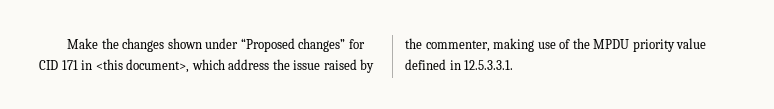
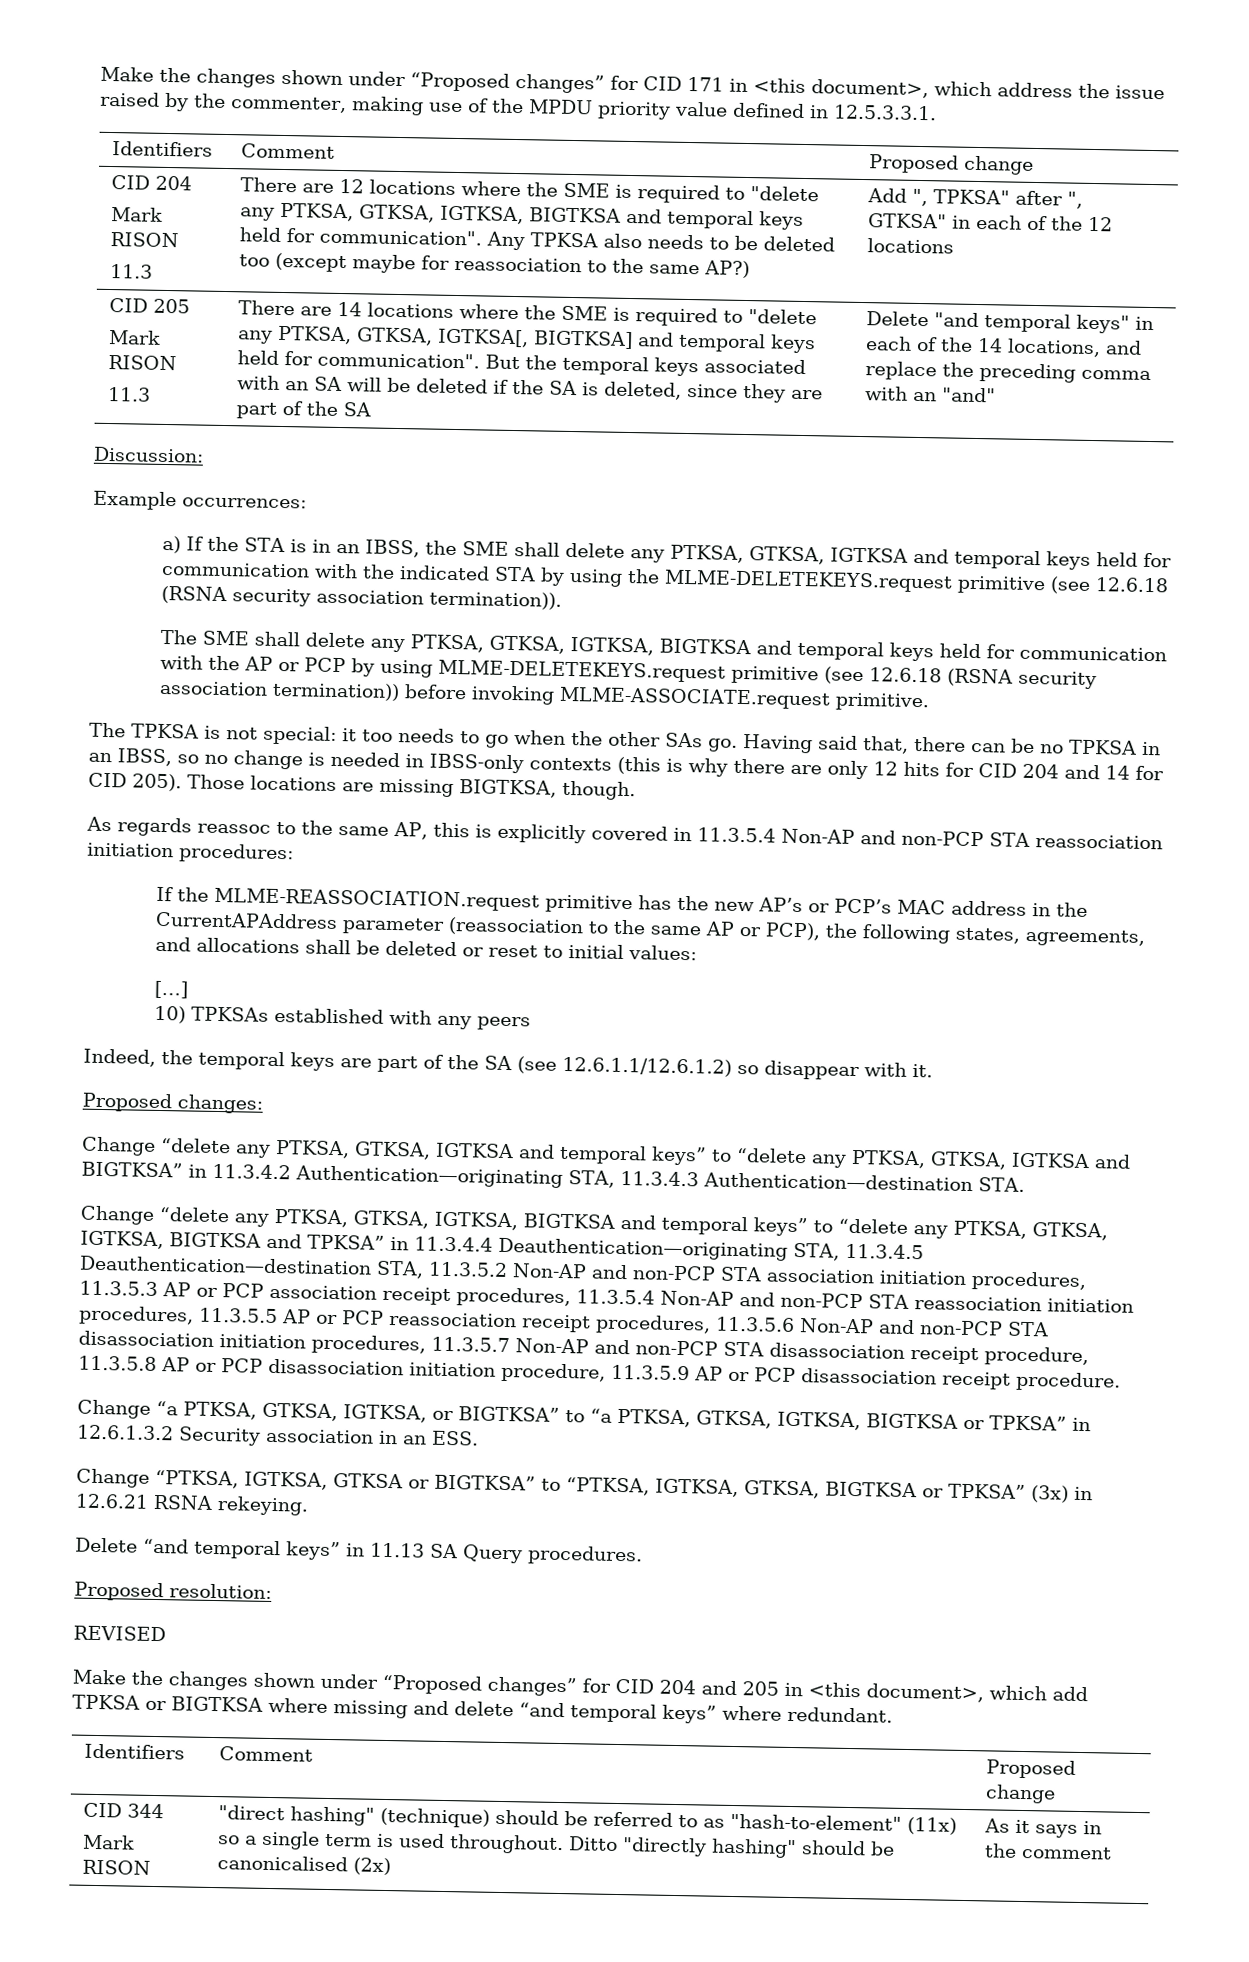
(514, 65) none -> [111,141,213,157] [240,143,335,159] [868,154,1034,175] [110,175,192,191] [110,207,163,222] [109,231,179,248] [109,263,153,279] [239,177,819,204] [239,202,804,230] [238,227,835,252] [238,252,750,279] [866,188,1083,209] [867,213,1113,232] [866,238,954,254] [108,297,190,314] [107,329,161,345] [107,354,177,371] [106,386,151,402] [237,300,817,327] [236,325,816,354] [236,350,806,377] [236,375,823,403] [235,400,371,419] [865,311,1154,334] [864,336,1142,358] [864,361,1151,383] [864,386,996,403] [93,446,204,463] [93,490,307,511] [161,535,1172,570] [160,561,1169,595] [160,585,562,610] [159,629,1167,662] [159,654,1097,690] [158,680,930,712] [89,722,1161,756] [88,748,1164,781] [88,772,636,801] [86,816,1163,850] [87,842,294,864] [155,886,1088,917] [154,911,1145,947] [154,936,697,961] [153,980,188,999] [153,1005,531,1031] [83,1048,933,1081] [82,1092,263,1114] [81,1136,1131,1170] [81,1161,1025,1192] [80,1205,1108,1241] [80,1230,924,1261] [79,1255,1087,1292] [79,1280,1134,1313] [78,1305,1049,1337] [78,1330,1089,1367] [78,1355,1121,1392] [77,1399,1091,1432] [77,1424,479,1446] [76,1468,1093,1503] [75,1493,309,1516] [75,1537,643,1566] [74,1581,272,1602] [73,1625,166,1642] [72,1669,1088,1703] [72,1694,893,1724] [83,1743,185,1760] [218,1746,313,1762] [985,1759,1076,1779] [984,1784,1056,1804] [82,1802,164,1819] [81,1834,135,1850] [81,1859,151,1875] [217,1805,957,1835] [217,1830,895,1859] [216,1855,391,1876] [983,1818,1102,1838] [983,1843,1112,1860] // Identifiers | Comment | Proposed change // CID 204 // Mark RISON // 11.3 | There are 12 locations where the SME is required to "delete any PTKSA, GTKSA, IGTKSA, BIGTKSA and temporal keys held for communication". Any TPKSA also needs to be deleted too (except maybe for reassociation to the same AP?) | Add ", TPKSA" after ", GTKSA" in each of the 12 locations // CID 205 // Mark RISON // 11.3 | There are 14 locations where the SME is required to "delete any PTKSA, GTKSA, IGTKSA[, BIGTKSA] and temporal keys held for communication". But the temporal keys associated with an SA will be deleted if the SA is deleted, since they are part of the SA | Delete "and temporal keys" in each of the 14 locations, and replace the preceding comma with an "and" // Discussion: // Example occurrences: // a) If the STA is in an IBSS, the SME shall delete any PTKSA, GTKSA, IGTKSA and temporal keys held for communication with the indicated STA by using the MLME-DELETEKEYS.request primitive (see 12.6.18 (RSNA security association termination)). // The SME shall delete any PTKSA, GTKSA, IGTKSA, BIGTKSA and temporal keys held for communication with the AP or PCP by using MLME-DELETEKEYS.request primitive (see 12.6.18 (RSNA security association termination)) before invoking MLME-ASSOCIATE.request primitive. // The TPKSA is not special: it too needs to go when the other SAs go. Having said that, there can be no TPKSA in an IBSS, so no change is needed in IBSS-only contexts (this is why there are only 12 hits for CID 204 and 14 for CID 205). Those locations are missing BIGTKSA, though. // As regards reassoc to the same AP, this is explicitly covered in 11.3.5.4 Non-AP and non-PCP STA reassociation initiation procedures: // If the MLME-REASSOCIATION.request primitive has the new AP’s or PCP’s MAC address in the CurrentAPAddress parameter (reassociation to the same AP or PCP), the following states, agreements, and allocations shall be deleted or reset to initial values: // […] // 10) TPKSAs established with any peers // Indeed, the temporal keys are part of the SA (see 12.6.1.1/12.6.1.2) so disappear with it. // Proposed changes: // Change “delete any PTKSA, GTKSA, IGTKSA and temporal keys” to “delete any PTKSA, GTKSA, IGTKSA and BIGTKSA” in 11.3.4.2 Authentication—originating STA, 11.3.4.3 Authentication—destination STA. // Change “delete any PTKSA, GTKSA, IGTKSA, BIGTKSA and temporal keys” to “delete any PTKSA, GTKSA, IGTKSA, BIGTKSA and TPKSA” in 11.3.4.4 Deauthentication—originating STA, 11.3.4.5 Deauthentication—destination STA, 11.3.5.2 Non-AP and non-PCP STA association initiation procedures, 11.3.5.3 AP or PCP association receipt procedures, 11.3.5.4 Non-AP and non-PCP STA reassociation initiation procedures, 11.3.5.5 AP or PCP reassociation receipt procedures, 11.3.5.6 Non-AP and non-PCP STA disassociation initiation procedures, 11.3.5.7 Non-AP and non-PCP STA disassociation receipt procedure, 11.3.5.8 AP or PCP disassociation initiation procedure, 11.3.5.9 AP or PCP disassociation receipt procedure. // Change “a PTKSA, GTKSA, IGTKSA, or BIGTKSA” to “a PTKSA, GTKSA, IGTKSA, BIGTKSA or TPKSA” in 12.6.1.3.2 Security association in an ESS. // Change “PTKSA, IGTKSA, GTKSA or BIGTKSA” to “PTKSA, IGTKSA, GTKSA, BIGTKSA or TPKSA” (3x) in 12.6.21 RSNA rekeying. // Delete “and temporal keys” in 11.13 SA Query procedures. // Proposed resolution: // REVISED // Make the changes shown under “Proposed changes” for CID 204 and 205 in <this document>, which add TPKSA or BIGTKSA where missing and delete “and temporal keys” where redundant. // Identifiers | Comment | Proposed change // CID 344 // Mark RISON | "direct hashing" (technique) should be referred to as "hash-to-element" (11x) so a single term is used throughout. Ditto "directly hashing" should be canonicalised (2x) | As it says in the comment

